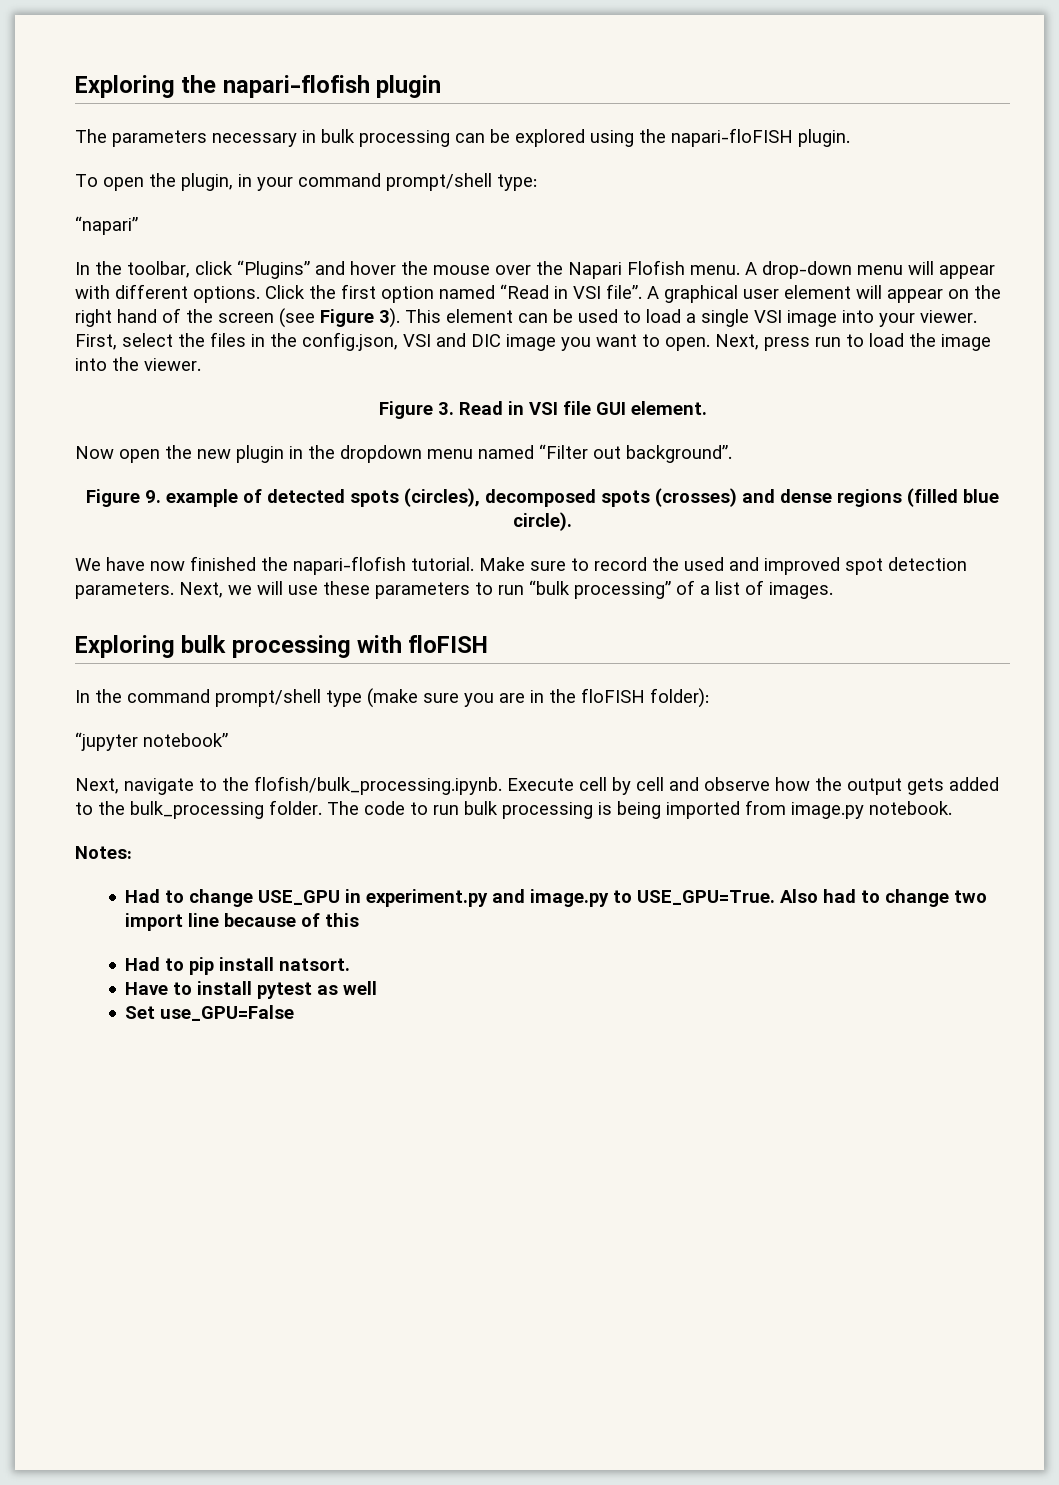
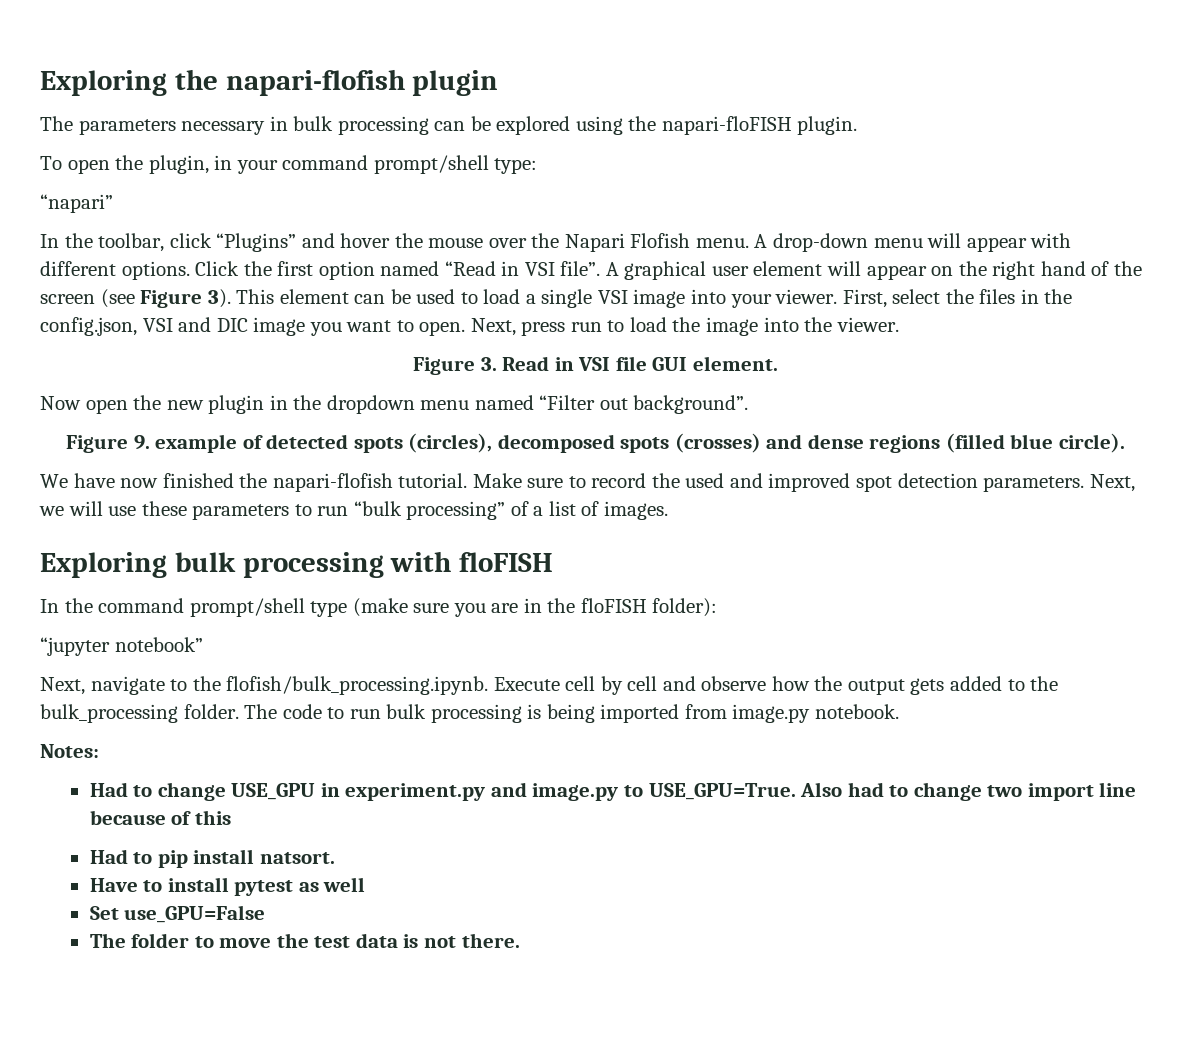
(295, 1013) none -> [89,933,520,948] // The folder to move the test data is not there.

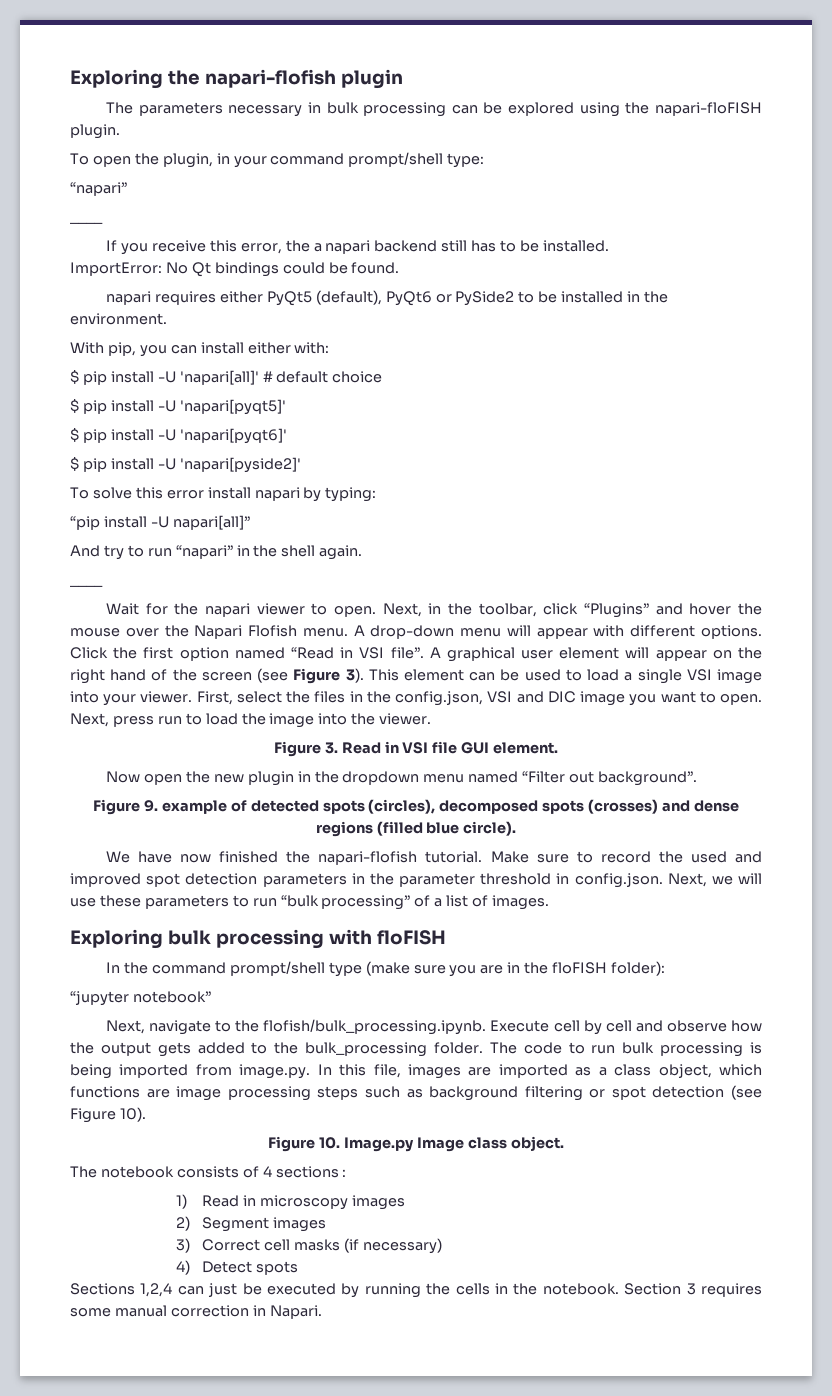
[40,234,59,248] In -> [70,222,103,224] [106,240,609,255] [70,262,400,277] [106,290,668,306] [70,313,167,325] [70,342,330,357] [70,370,383,385] [70,399,286,415] [70,428,287,444] [70,457,301,473] [70,487,377,502] [70,515,250,530] [70,545,363,560] [70,585,103,587] [106,603,442,617] ____ // If you receive this error, the a napari backend still has to be installed. // ImportError: No Qt bindings could be found. // napari requires either PyQt5 (default), PyQt6 or PySide2 to be installed in the environment. // With pip, you can install either with: // $ pip install -U 'napari[all]' # default choice // $ pip install -U 'napari[pyqt5]' // $ pip install -U 'napari[pyqt6]' // $ pip install -U 'napari[pyside2]' // To solve this error install napari by typing: // “pip install -U napari[all]” // And try to run “napari” in the shell again. // ____ // Wait for the napari viewer to open. Next, in
[983,476,1085,492] parameters. -> [262,873,663,888] parameters in the parameter threshold in config.json.
[732,704,899,723] [40,744,99,758] [89,782,1137,801] [89,810,231,825] [89,849,335,868] [89,877,366,896] [89,905,266,923] [89,933,520,948] image.py notebook. // Notes: // Had to change USE_GPU in experiment.py and image.py to USE_GPU=True. Also had to change two import line because of this // Had to pip install natsort. // Have to install pytest as well // Set use_GPU=False // The folder to move the test data is not there. -> [239,1064,763,1079] [70,1085,763,1101] [70,1107,146,1123] [268,1136,564,1152] [70,1166,347,1178] [175,1194,405,1210] [175,1216,327,1232] [175,1238,442,1254] [175,1260,299,1275] [70,1283,762,1298] [70,1305,322,1319] image.py. In this file, images are imported as a class object, which functions are image processing steps such as background filtering or spot detection (see Figure 10). // Figure 10. Image.py Image class object. // The notebook consists of 4 sections : // 1) Read in microscopy images // 2) Segment images // 3) Correct cell masks (if necessary) // 4) Detect spots // Sections 1,2,4 can just be executed by running the cells in the notebook. Section 3 requires some manual correction in Napari.

